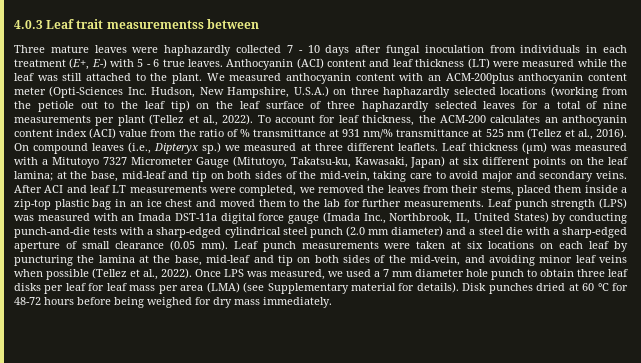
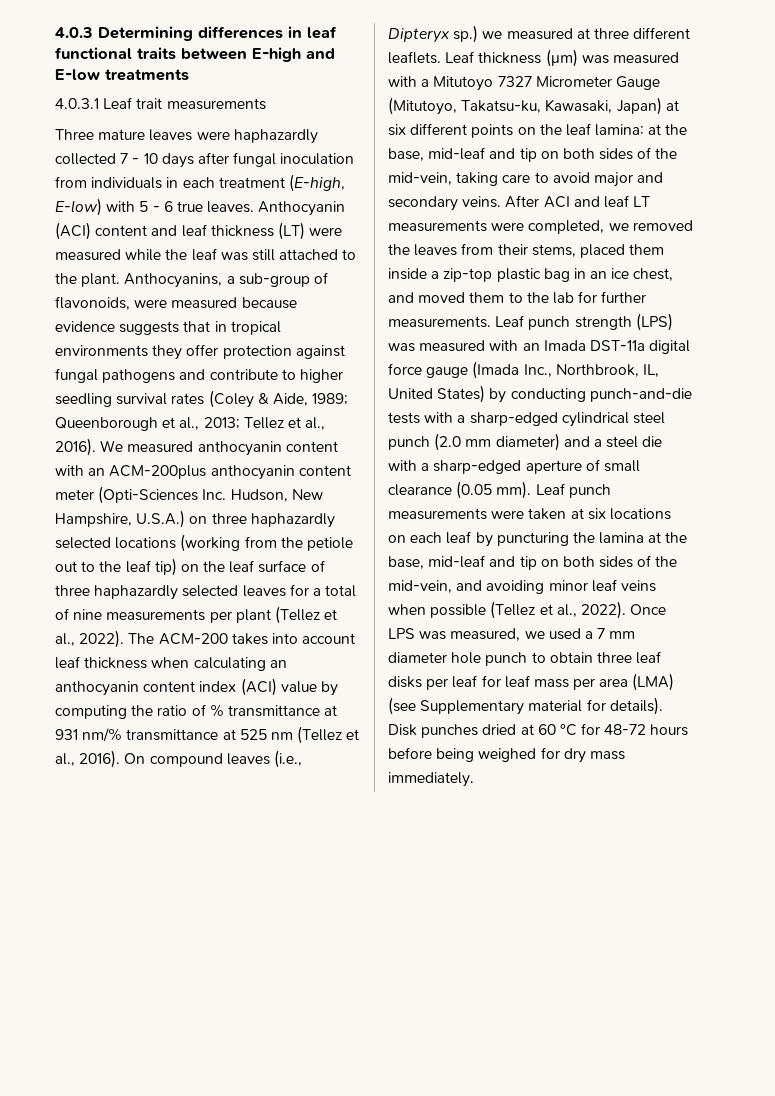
[46,19,259,29] Leaf trait measurementss between -> [98,26,337,41] [55,47,335,62] [55,69,189,81] [55,97,266,110] Determining differences in leaf functional traits between E-high and E-low treatments // 4.0.3.1 Leaf trait measurements
[69,58,107,70] (E+, E-) -> [288,174,345,192] [55,198,102,216] (E-high, E-low)
(202, 78) none -> [124,272,328,288] [55,296,297,310] [55,321,281,335] [55,344,345,360] [55,368,343,383] [55,390,349,408] [55,417,326,431] [55,438,96,456] Anthocyanins, a sub-group of flavonoids, were measured because evidence suggests that in tropical environments they offer protection against fungal pathogens and contribute to higher seedling survival rates (Coley & Aide, 1989; Queenborough et al., 2013; Tellez et al., 2016).
[257,115,541,126] To account for leaf thickness, the ACM-200 calculates -> [128,633,356,645] [55,656,266,671] The ACM-200 takes into account leaf thickness when calculating
[150,129,177,137] from -> [320,681,338,696] [55,705,127,719] by computing
[14,171,53,181] lamina; -> [595,124,645,136] lamina:
[165,199,193,207] chest -> [633,268,674,281] chest,

